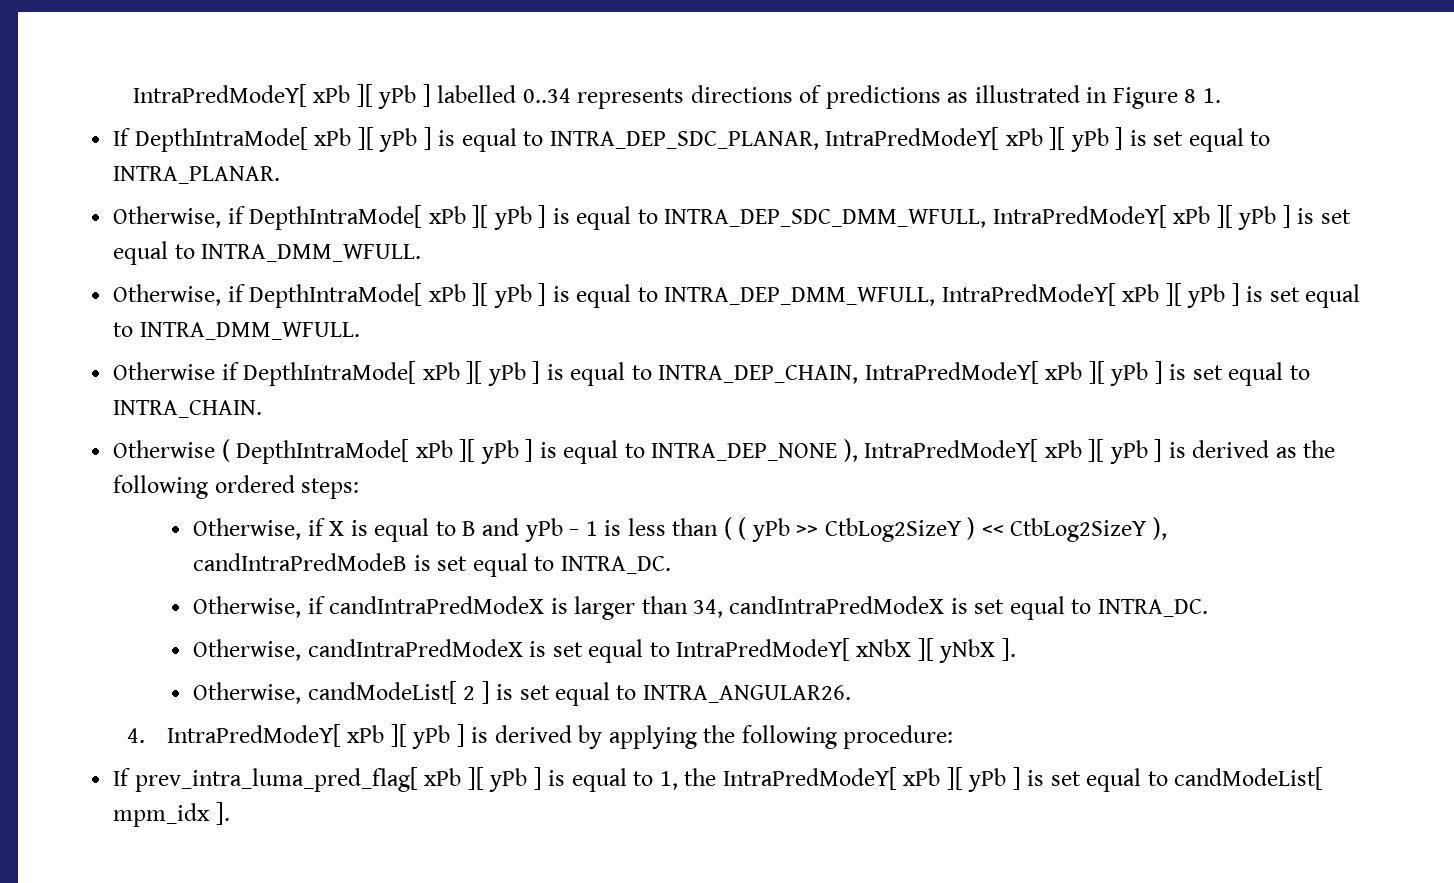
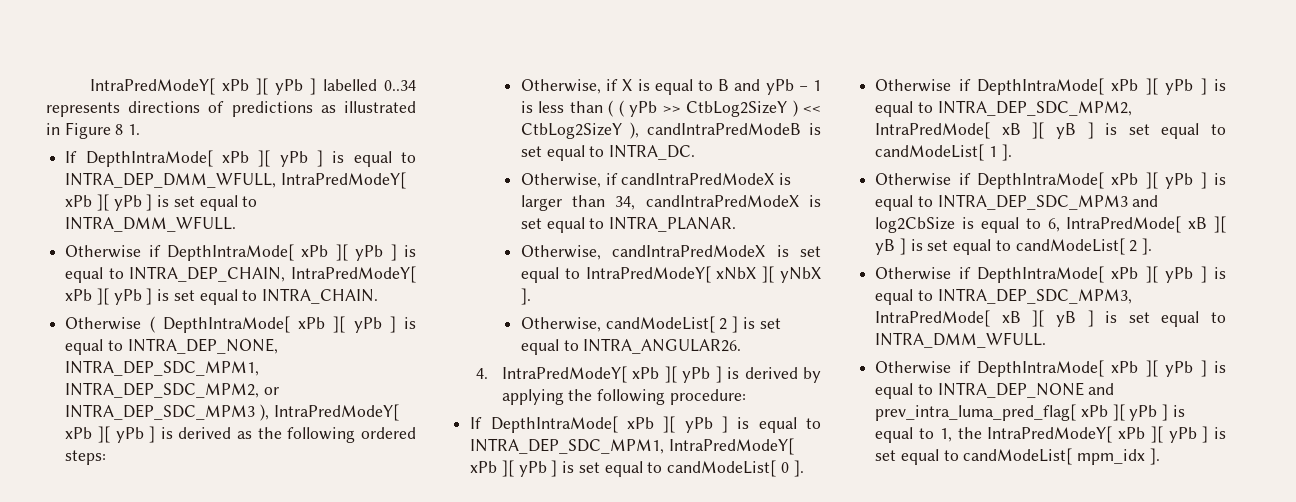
[549,127,1271,152] [113,166,281,184] [113,205,1351,230] [113,241,422,265] [113,283,658,308] INTRA_DEP_SDC_PLANAR, IntraPredModeY[ xPb ][ yPb ] is set equal to INTRA_PLANAR. // Otherwise, if DepthIntraMode[ xPb ][ yPb ] is equal to INTRA_DEP_SDC_DMM_WFULL, IntraPredModeY[ xPb ][ yPb ] is set equal to INTRA_DMM_WFULL. // Otherwise, if DepthIntraMode[ xPb ][ yPb ] is equal to -> (416, 157) none
[651,443,838,461] INTRA_DEP_NONE -> [127,338,278,354] [65,360,260,376] [65,382,279,398] [65,404,256,420] INTRA_DEP_NONE, INTRA_DEP_SDC_MPM1, INTRA_DEP_SDC_MPM2, or INTRA_DEP_SDC_MPM3
[1097,599,1208,617] INTRA_DC. -> [609,216,737,232] INTRA_PLANAR.
(131, 777) none -> [490,416,821,433] [470,438,794,455] [470,460,804,477] [875,78,1226,95] [875,100,1132,117] [875,122,1226,139] [875,144,1012,161] [875,172,1226,189] [875,194,1159,211] [875,216,1226,233] [875,238,1153,255] [875,266,1226,283] [875,288,1132,305] [875,310,1226,327] [875,332,1047,348] [875,360,1226,377] [875,382,1115,399] DepthIntraMode[ xPb ][ yPb ] is equal to INTRA_DEP_SDC_MPM1, IntraPredModeY[ xPb ][ yPb ] is set equal to candModeList[ 0 ]. // Otherwise if DepthIntraMode[ xPb ][ yPb ] is equal to INTRA_DEP_SDC_MPM2, IntraPredMode[ xB ][ yB ] is set equal to candModeList[ 1 ]. // Otherwise if DepthIntraMode[ xPb ][ yPb ] is equal to INTRA_DEP_SDC_MPM3 and log2CbSize is equal to 6, IntraPredMode[ xB ][ yB ] is set equal to candModeList[ 2 ]. // Otherwise if DepthIntraMode[ xPb ][ yPb ] is equal to INTRA_DEP_SDC_MPM3, IntraPredMode[ xB ][ yB ] is set equal to INTRA_DMM_WFULL. // Otherwise if DepthIntraMode[ xPb ][ yPb ] is equal to INTRA_DEP_NONE and

